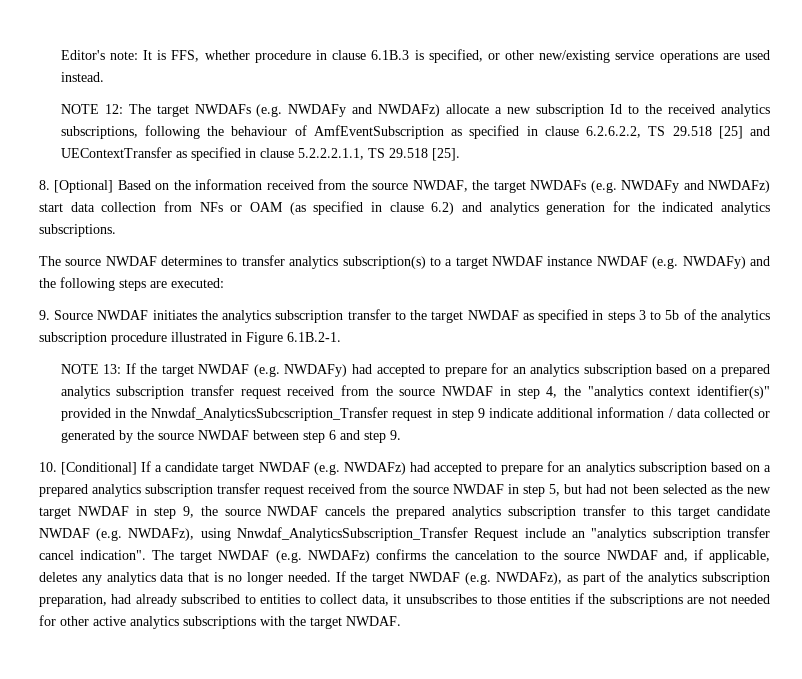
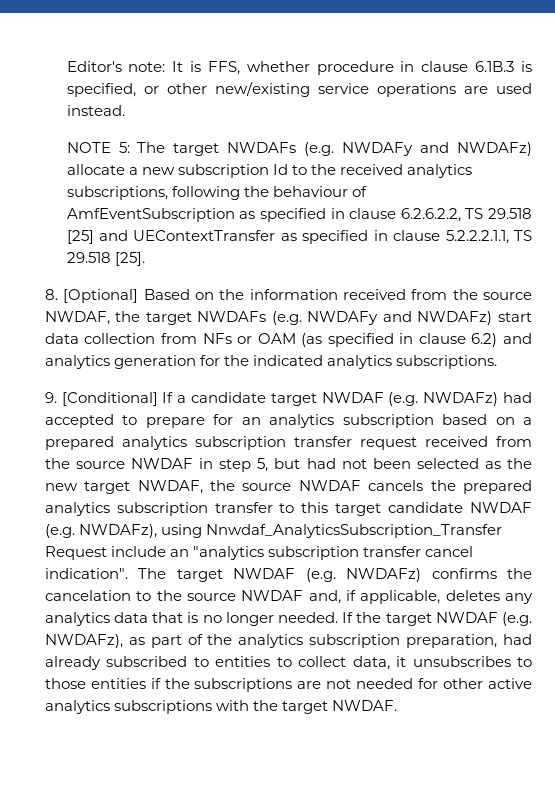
[104,104,123,114] 12: -> [118,142,130,153] 5:
[38,255,771,269] [38,277,224,291] [38,309,771,323] [38,332,341,345] [60,363,770,377] [60,385,771,399] [60,407,771,421] [60,430,401,443] [38,462,57,472] The source NWDAF determines to transfer analytics subscription(s) to a target NWDAF instance NWDAF (e.g. NWDAFy) and the following steps are executed: // 9. Source NWDAF initiates the analytics subscription transfer to the target NWDAF as specified in steps 3 to 5b of the analytics subscription procedure illustrated in Figure 6.1B.2-1. // NOTE 13: If the target NWDAF (e.g. NWDAFy) had accepted to prepare for an analytics subscription based on a prepared analytics subscription transfer request received from the source NWDAF in step 4, the "analytics context identifier(s)" provided in the Nnwdaf_AnalyticsSubcscription_Transfer request in step 9 indicate additional information / data collected or generated by the source NWDAF between step 6 and step 9. // 10. -> [44,392,57,403] 9.
[77,506,194,519] NWDAF in step 9, -> [137,480,203,494] NWDAF,

